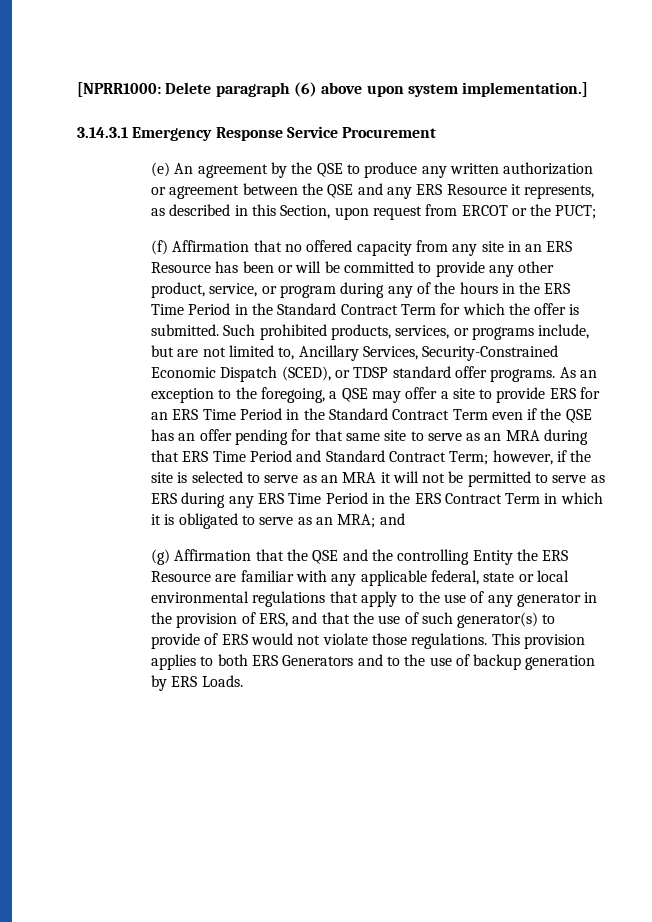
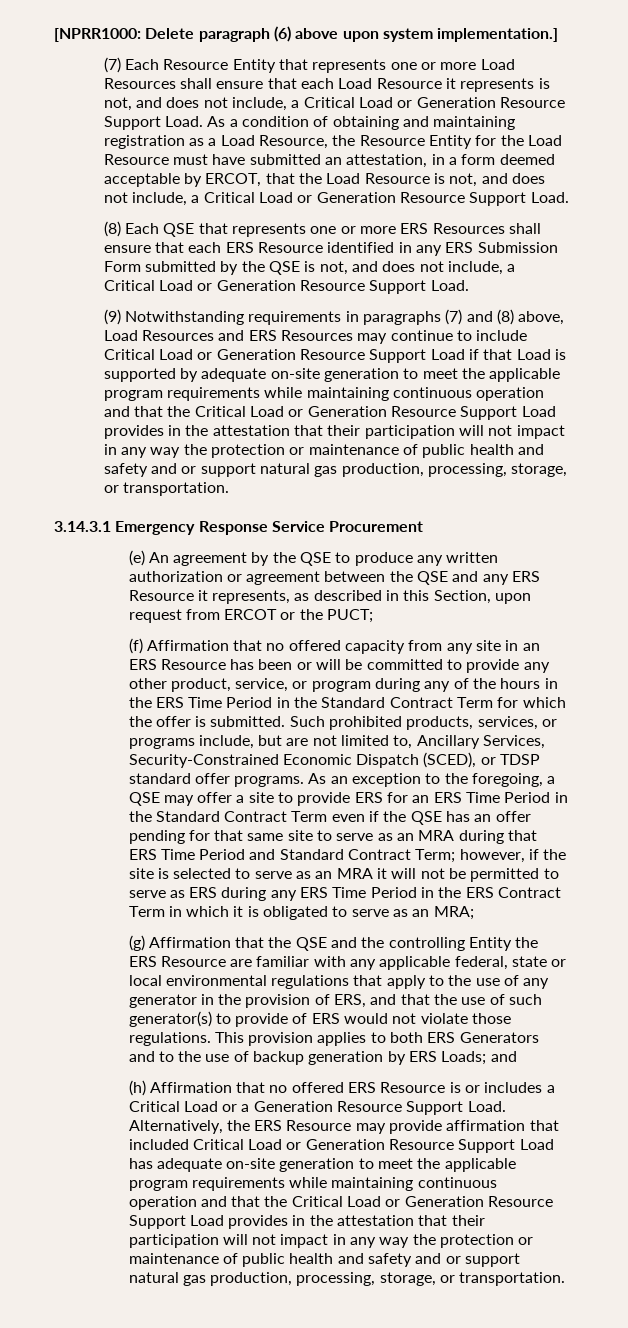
(589, 89) none -> [103,57,515,73] [103,78,550,92] [103,97,565,111] [103,116,516,130] [103,135,562,149] [103,154,555,168] [103,173,545,187] [103,192,569,206] [103,221,541,237] [103,242,558,256] [103,261,516,275] [103,280,469,294] [103,309,565,325] [103,330,528,344] [103,349,566,363] [103,368,561,382] [103,387,545,401] [103,406,556,420] [103,425,565,439] [103,444,544,458] [103,463,568,477] [103,482,230,496] // (7) Each Resource Entity that represents one or more Load Resources shall ensure that each Load Resource it represents is not, and does not include, a Critical Load or Generation Resource Support Load. As a condition of obtaining and maintaining registration as a Load Resource, the Resource Entity for the Load Resource must have submitted an attestation, in a form deemed acceptable by ERCOT, that the Load Resource is not, and does not include, a Critical Load or Generation Resource Support Load. // (8) Each QSE that represents one or more ERS Resources shall ensure that each ERS Resource identified in any ERS Submission Form submitted by the QSE is not, and does not include, a Critical Load or Generation Resource Support Load. // (9) Notwithstanding requirements in paragraphs (7) and (8) above, Load Resources and ERS Resources may continue to include Critical Load or Generation Resource Support Load if that Load is supported by adequate on-site generation to meet the applicable program requirements while maintaining continuous operation and that the Critical Load or Generation Resource Support Load provides in the attestation that their participation will not impact in any way the protection or maintenance of public health and safety and or support natural gas production, processing, storage, or transportation.
[379,513,405,525] and -> (474, 913) none
[201,675,243,687] Loads. -> [441,1051,517,1065] [128,1080,555,1096] [128,1101,506,1115] [128,1120,559,1134] [128,1139,554,1153] [128,1158,516,1172] [128,1177,497,1191] [128,1196,554,1210] [128,1215,485,1229] [128,1234,534,1248] [128,1253,521,1267] [128,1272,566,1286] Loads; and // (h) Affirmation that no offered ERS Resource is or includes a Critical Load or a Generation Resource Support Load. Alternatively, the ERS Resource may provide affirmation that included Critical Load or Generation Resource Support Load has adequate on-site generation to meet the applicable program requirements while maintaining continuous operation and that the Critical Load or Generation Resource Support Load provides in the attestation that their participation will not impact in any way the protection or maintenance of public health and safety and or support natural gas production, processing, storage, or transportation.

